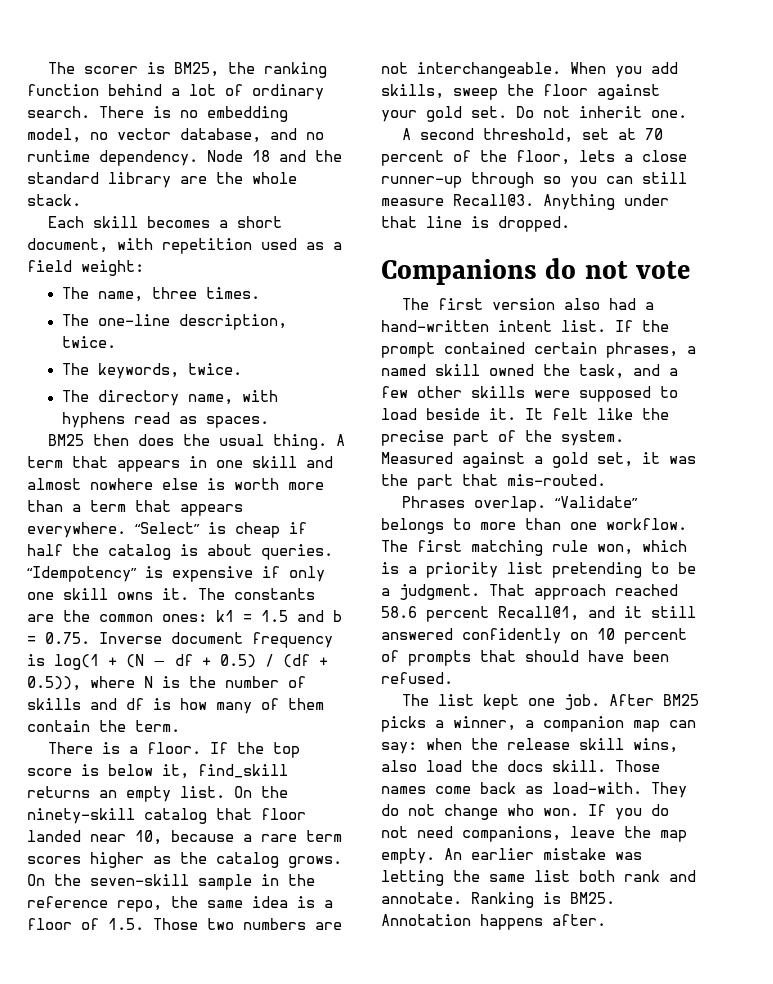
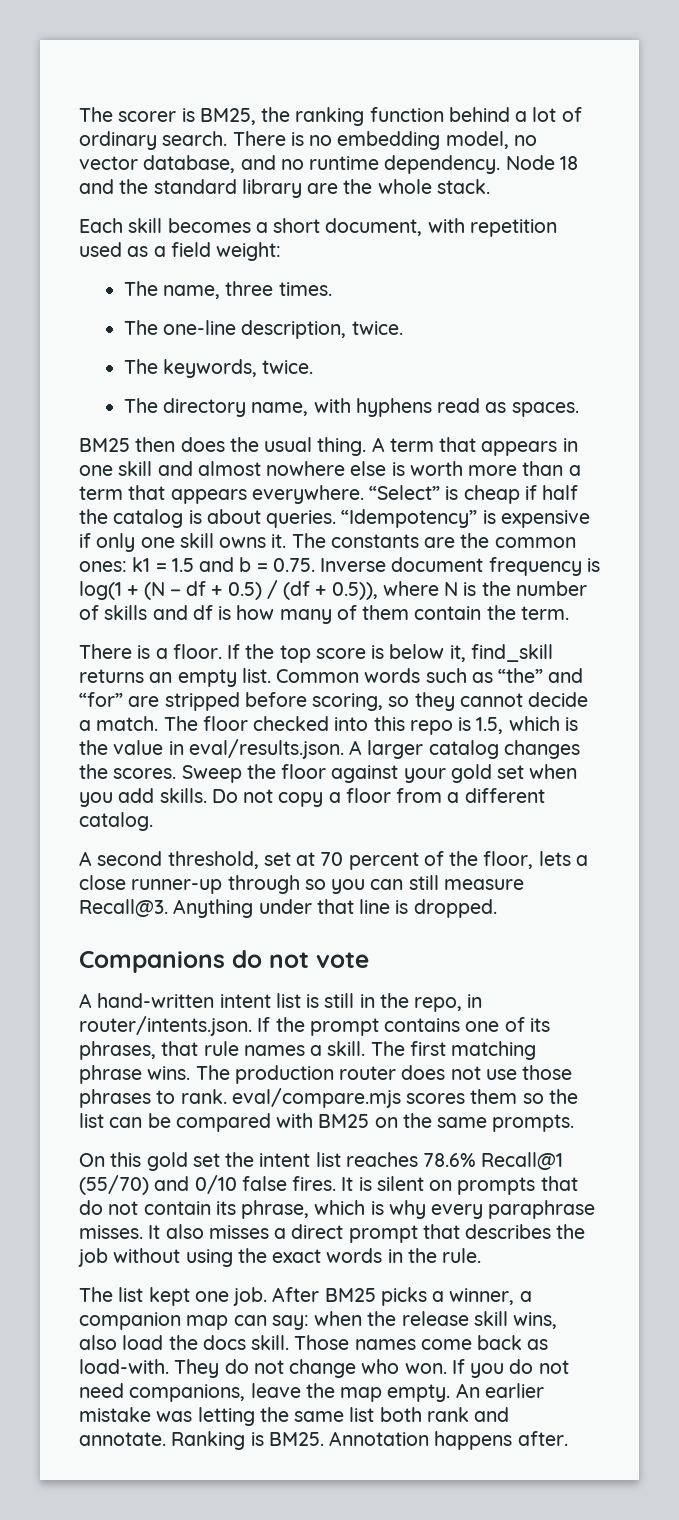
[234,786,288,798] [27,808,306,824] [27,830,342,845] [27,852,342,868] [27,874,315,890] [27,896,333,912] [27,918,342,930] [381,62,678,78] [381,84,498,100] On the ninety-skill catalog that floor landed near 10, because a rare term scores higher as the catalog grows. On the seven-skill sample in the reference repo, the same idea is a floor of 1.5. Those two numbers are not interchangeable. When you add skills, sweep -> [276,668,584,683] [79,692,589,711] [79,716,578,735] [79,739,580,759] [79,764,242,783] Common words such as “the” and “for” are stripped before scoring, so they cannot decide a match. The floor checked into this repo is 1.5, which is the value in eval/results.json. A larger catalog changes the scores. Sweep
[471,106,687,118] set. Do not inherit one. -> [497,764,578,779] [79,788,545,807] [79,812,153,831] set when you add skills. Do not copy a floor from a different catalog.
[401,298,654,310] [381,320,669,332] [381,342,696,358] [381,364,678,379] [381,386,678,402] [381,408,669,420] [381,430,624,446] [381,452,696,468] [381,474,606,490] [401,496,638,512] [381,518,687,534] [381,540,687,556] [381,562,696,578] [381,584,678,600] [381,606,696,622] [381,628,687,644] [381,650,669,666] [381,672,453,684] The first version also had a hand-written intent list. If the prompt contained certain phrases, a named skill owned the task, and a few other skills were supposed to load beside it. It felt like the precise part of the system. Measured against a gold set, it was the part that mis-routed. // Phrases overlap. “Validate” belongs to more than one workflow. The first matching rule won, which is a priority list pretending to be a judgment. That approach reached 58.6 percent Recall@1, and it still answered confidently on 10 percent of prompts that should have been refused. -> [79,993,483,1012] [79,1016,550,1036] [79,1041,537,1060] [79,1065,573,1084] [79,1088,578,1108] [79,1113,575,1132] [79,1152,564,1171] [79,1175,578,1195] [79,1200,596,1219] [79,1224,586,1243] [78,1248,482,1267] A hand-written intent list is still in the repo, in router/intents.json. If the prompt contains one of its phrases, that rule names a skill. The first matching phrase wins. The production router does not use those phrases to rank. eval/compare.mjs scores them so the list can be compared with BM25 on the same prompts. // On this gold set the intent list reaches 78.6% Recall@1 (55/70) and 0/10 false fires. It is silent on prompts that do not contain its phrase, which is why every paraphrase misses. It also misses a direct prompt that describes the job without using the exact words in the rule.

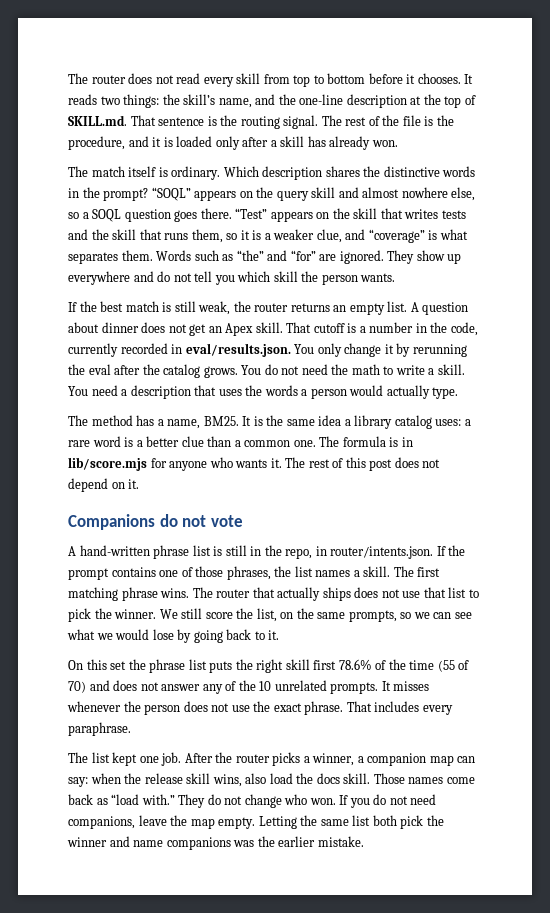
[79,107,582,126] [79,131,537,150] [79,155,578,174] [79,179,490,198] [79,218,557,237] [79,242,282,261] [123,281,332,299] [123,320,403,339] [123,359,314,378] [123,398,579,417] [79,437,578,456] [79,461,581,476] [79,485,579,504] [79,509,590,528] [79,533,576,552] [79,557,600,576] [79,580,587,600] [79,605,569,624] [79,644,553,663] [79,668,421,687] The scorer is BM25, the ranking function behind a lot of ordinary search. There is no embedding model, no vector database, and no runtime dependency. Node 18 and the standard library are the whole stack. // Each skill becomes a short document, with repetition used as a field weight: // The name, three times. // The one-line description, twice. // The keywords, twice. // The directory name, with hyphens read as spaces. // BM25 then does the usual thing. A term that appears in one skill and almost nowhere else is worth more than a term that appears everywhere. “Select” is cheap if half the catalog is about queries. “Idempotency” is expensive if only one skill owns it. The constants are the common ones: k1 = 1.5 and b = 0.75. Inverse document frequency is log(1 + (N − df + 0.5) / (df + 0.5)), where N is the number of skills and df is how many of them contain the term. // There is a floor. If the top score is below it, find_skill returns an empty list. Common words -> [68,73,474,87] [68,94,476,108] [68,115,454,129] [68,136,398,150] [68,166,476,180] [68,187,476,201] [68,208,466,222] [68,229,468,243] [68,250,192,264] The router does not read every skill from top to bottom before it chooses. It reads two things: the skill’s name, and the one-line description at the top of SKILL.md. That sentence is the routing signal. The rest of the file is the procedure, and it is loaded only after a skill has already won. // The match itself is ordinary. Which description shares the distinctive words in the prompt? “SOQL” appears on the query skill and almost nowhere else, so a SOQL question goes there. “Test” appears on the skill that writes tests and the skill that runs them, so it is a weaker clue, and “coverage” is what separates them. Words
[164,692,589,711] [79,716,578,735] [79,739,580,759] [79,764,578,783] [79,788,545,807] [79,812,153,831] [79,851,588,870] [79,875,524,894] [79,899,497,918] stripped before scoring, so they cannot decide a match. The floor checked into this repo is 1.5, which is the value in eval/results.json. A larger catalog changes the scores. Sweep the floor against your gold set when you add skills. Do not copy a floor from a different catalog. // A second threshold, set at 70 percent of the floor, lets a close runner-up through so you can still measure Recall@3. Anything under that line is dropped. -> [339,250,462,264] [68,271,396,285] [68,301,469,315] [68,322,478,336] [68,343,467,357] [68,364,465,378] [68,385,459,399] [68,415,471,429] [68,436,413,447] [68,457,441,471] [68,478,140,492] ignored. They show up everywhere and do not tell you which skill the person wants. // If the best match is still weak, the router returns an empty list. A question about dinner does not get an Apex skill. That cutoff is a number in the code, currently recorded in eval/results.json. You only change it by rerunning the eval after the catalog grows. You do not need the math to write a skill. You need a description that uses the words a person would actually type. // The method has a name, BM25. It is the same idea a library catalog uses: a rare word is a better clue than a common one. The formula is in lib/score.mjs for anyone who wants it. The rest of this post does not depend on it.
[219,994,271,1008] intent -> [153,545,190,559] phrase
[529,1018,550,1032] [79,1041,239,1060] its phrases, that rule -> [195,566,313,580] those phrases, the list
[234,1065,573,1084] [79,1088,578,1108] [79,1113,575,1132] production router does not use those phrases to rank. eval/compare.mjs scores them so the list can be compared with BM25 on the same prompts. -> [216,587,479,601] [68,608,472,622] [67,629,280,643] router that actually ships does not use that list to pick the winner. We still score the list, on the same prompts, so we can see what we would lose by going back to it.
[146,1152,188,1171] gold -> (107, 664) none
[259,1152,564,1170] [79,1175,578,1195] [79,1200,596,1219] [79,1224,586,1243] [78,1248,482,1267] intent list reaches 78.6% Recall@1 (55/70) and 0/10 false fires. It is silent on prompts that do not contain its phrase, which is why every paraphrase misses. It also misses a direct prompt that describes the job without using the exact words in the rule. -> [149,659,470,673] [68,680,430,694] [67,701,453,715] [68,722,131,736] phrase list puts the right skill first 78.6% of the time (55 of 70) and does not answer any of the 10 unrelated prompts. It misses whenever the person does not use the exact phrase. That includes every paraphrase.
[324,1288,376,1302] BM25 -> [215,752,270,763] the router
[79,1359,169,1374] load-with. -> [111,794,175,805] “load with.”
[455,1383,544,1398] [79,1407,510,1426] [79,1431,568,1450] An earlier mistake was letting the same list both rank and annotate. Ranking is BM25. Annotation happens after. -> [258,815,444,829] [67,836,364,850] Letting the same list both pick the winner and name companions was the earlier mistake.

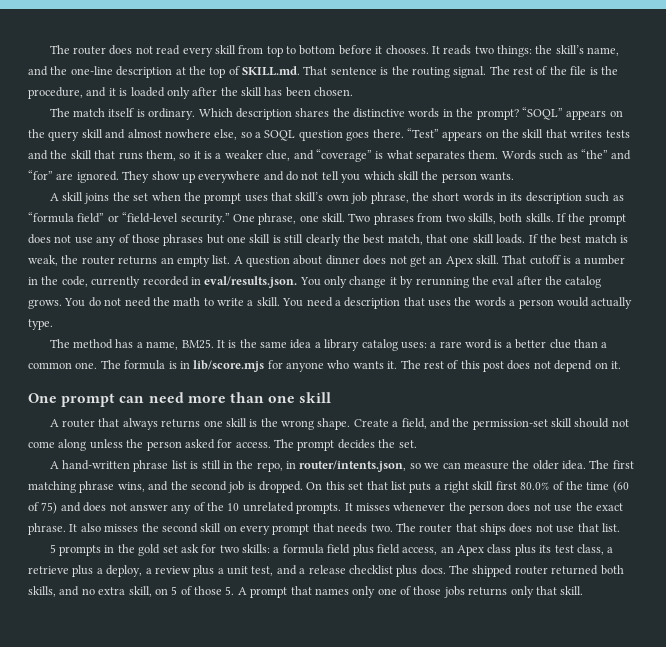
[270,140,277,147] a -> [220,87,238,96] the
[329,136,398,150] already won. -> [285,87,354,97] been chosen.
(396, 277) none -> [49,192,624,204] [28,212,626,225] [28,234,526,246] A skill joins the set when the prompt uses that skill’s own job phrase, the short words in its description such as “formula field” or “field-level security.” One phrase, one skill. Two phrases from two skills, both skills. If the prompt does not use any of those phrases but one skill is still clearly the best match, that one skill loads.
[174,301,196,312] still -> (628, 239) none
[68,514,243,530] Companions do not vote -> [28,392,332,407] [49,418,629,430] [28,439,417,451] One prompt can need more than one skill // A router that always returns one skill is the wrong shape. Create a field, and the permission-set skill should not come along unless the person asked for access. The prompt decides the set.
[330,545,466,559] [68,566,441,580] [68,587,479,601] [68,608,472,622] [67,629,280,643] router/intents.json. If the prompt contains one of those phrases, the list names a skill. The first matching phrase wins. The router that actually ships does not use that list to pick the winner. We still score the list, on the same prompts, so we can see what we would lose by going back to it. // -> [299,460,634,472] [28,481,303,493] router/intents.json, so we can measure the older idea. The first matching phrase wins, and the second job is dropped.
[128,659,186,673] the phrase -> [366,481,388,490] that
[235,659,253,670] the -> [434,484,441,490] a
[338,659,372,670] 78.6% -> [520,482,550,490] 80.0%
[437,660,470,672] [68,681,86,693] (55 of 70) -> [612,481,629,493] [28,502,58,514] (60 of 75)
[346,701,453,715] [68,722,131,736] [68,752,476,766] [68,773,475,787] [68,794,437,808] [68,815,444,829] [67,836,364,850] That includes every paraphrase. // The list kept one job. After the router picks a winner, a companion map can say: when the release skill wins, also load the docs skill. Those names come back as “load with.” They do not change who won. If you do not need companions, leave the map empty. Letting the same list both pick the winner and name companions was the earlier mistake. -> [69,523,620,535] [49,544,614,556] [28,565,624,577] [28,586,584,598] It also misses the second skill on every prompt that needs two. The router that ships does not use that list. // 5 prompts in the gold set ask for two skills: a formula field plus field access, an Apex class plus its test class, a retrieve plus a deploy, a review plus a unit test, and a release checklist plus docs. The shipped router returned both skills, and no extra skill, on 5 of those 5. A prompt that names only one of those jobs returns only that skill.

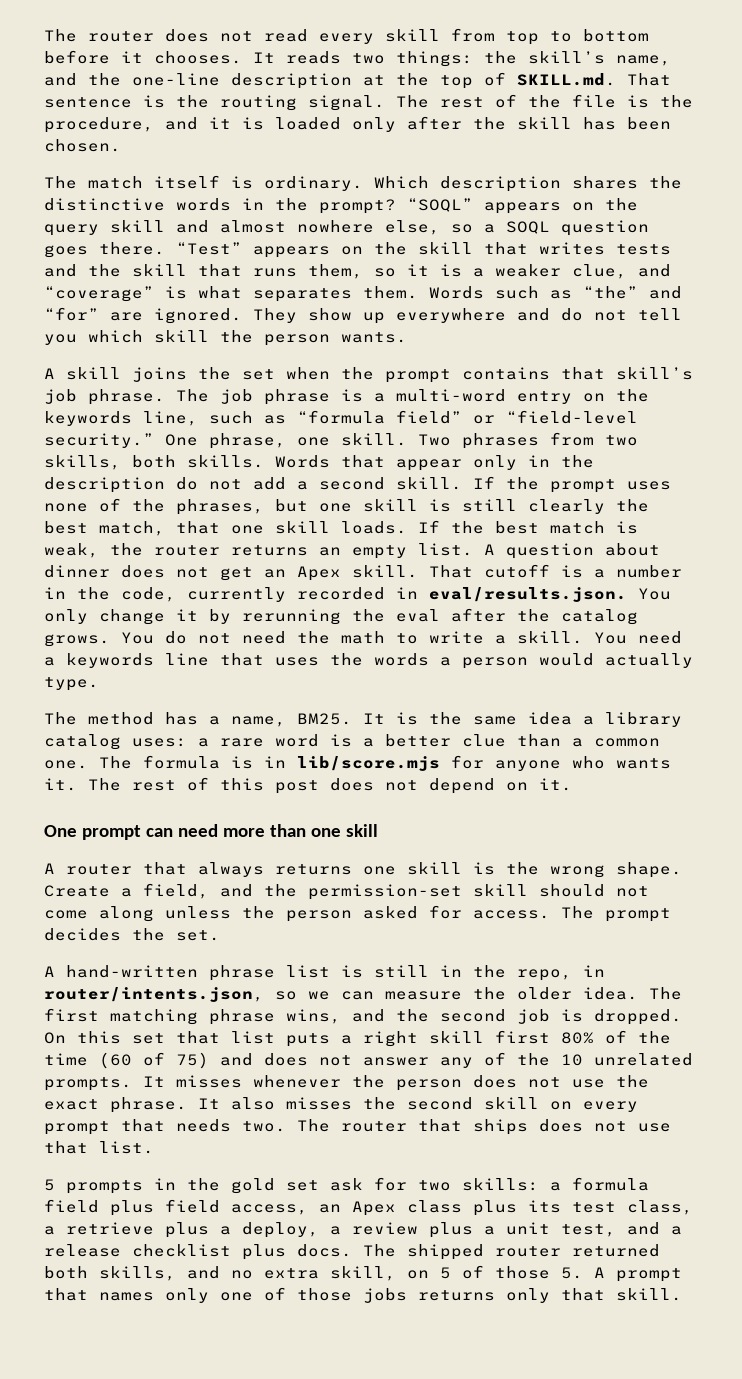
[244,195,268,202] uses -> [462,367,550,380] contains
[326,192,582,204] own job phrase, the short words in its description -> [44,389,649,405] [44,411,198,426] job phrase. The job phrase is a multi-word entry on the keywords line,
[557,213,626,225] [28,234,204,246] If the prompt does not use any of those phrases -> [275,455,594,471] [44,476,671,493] [44,498,264,515] Words that appear only in the description do not add a second skill. If the prompt uses none of the phrases,
[344,297,401,309] description -> [66,653,209,668] keywords line
[520,482,550,490] 80.0% -> [561,1032,594,1044] 80%

